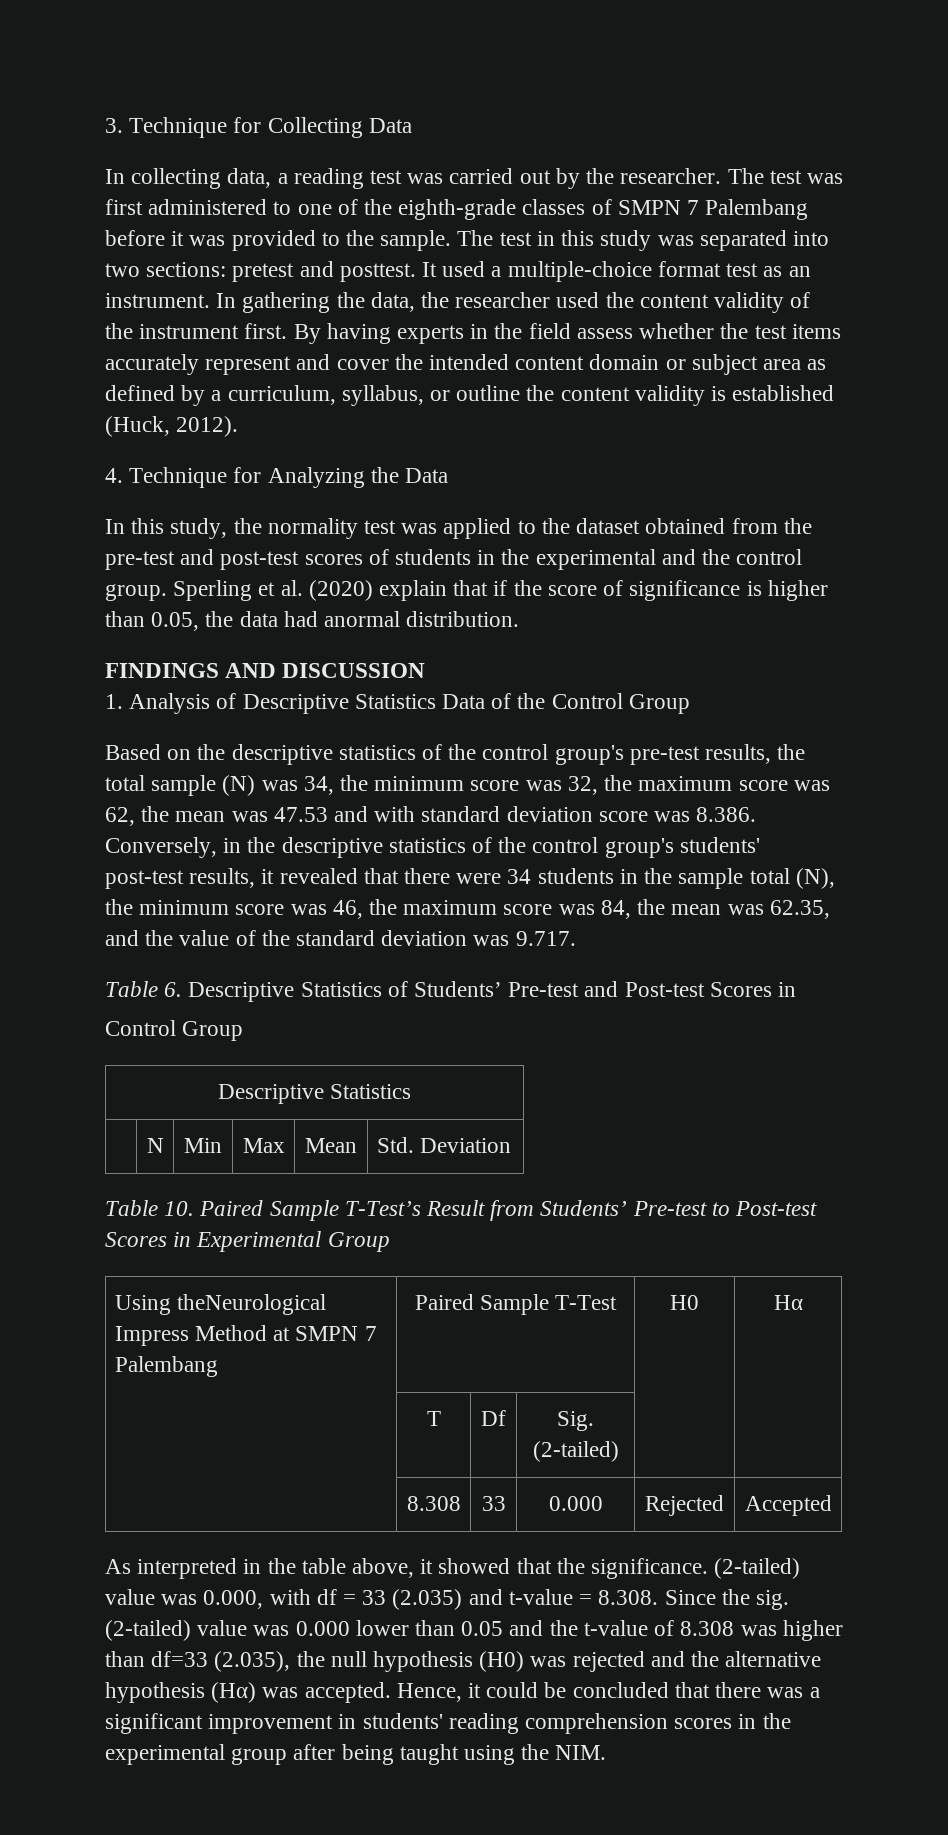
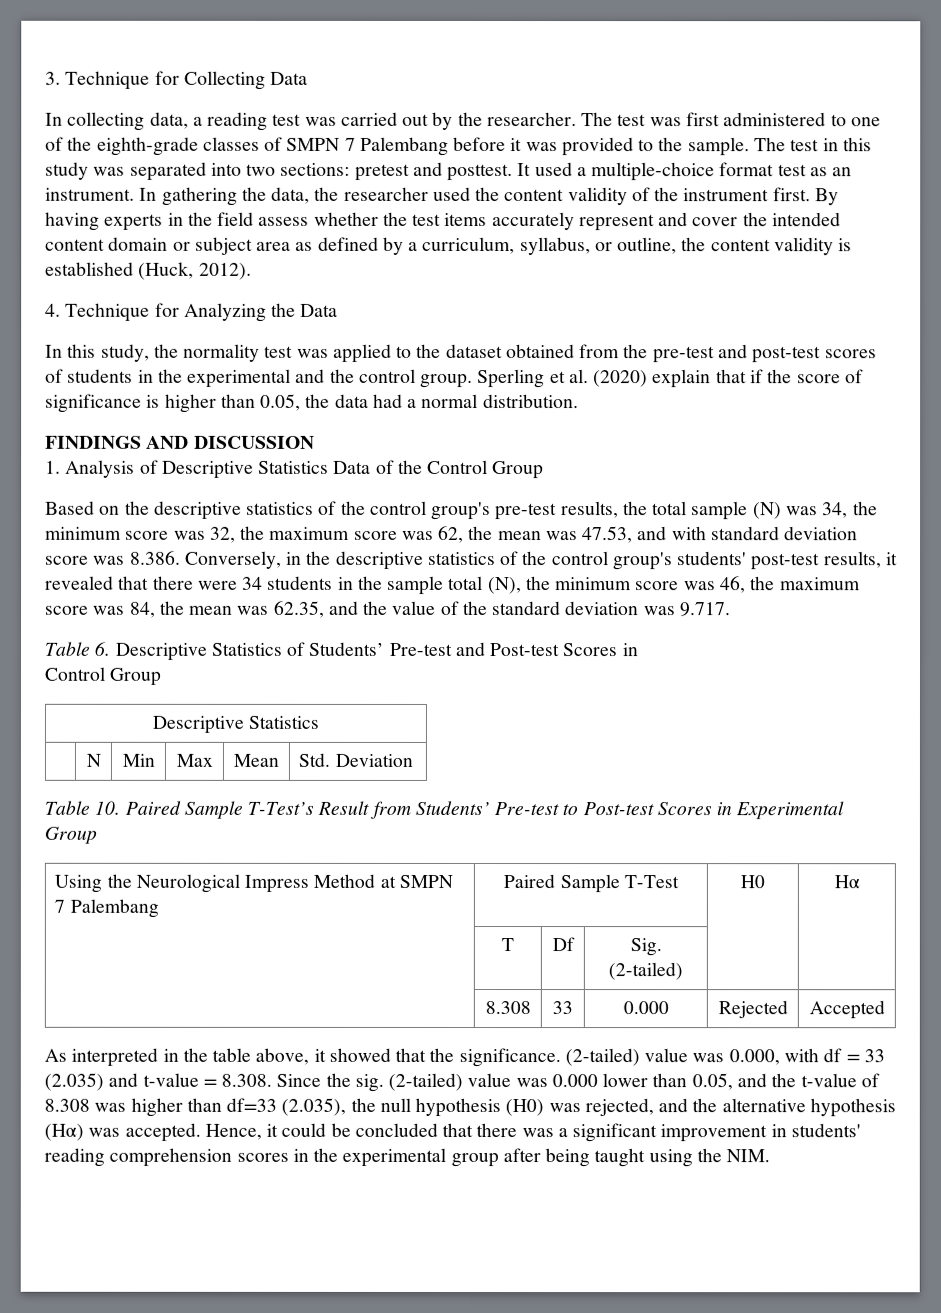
[456,385,521,401] outline -> [617,237,678,255] outline,
[324,611,401,627] anormal -> [407,393,479,409] a normal
[273,807,328,822] 47.53 -> [582,526,634,544] 47.53,
[176,1294,326,1315] theNeurological -> [106,873,240,893] the Neurological
[461,1621,504,1636] 0.05 -> [691,1073,733,1091] 0.05,
[572,1651,645,1672] rejected -> [584,1098,654,1117] rejected,

